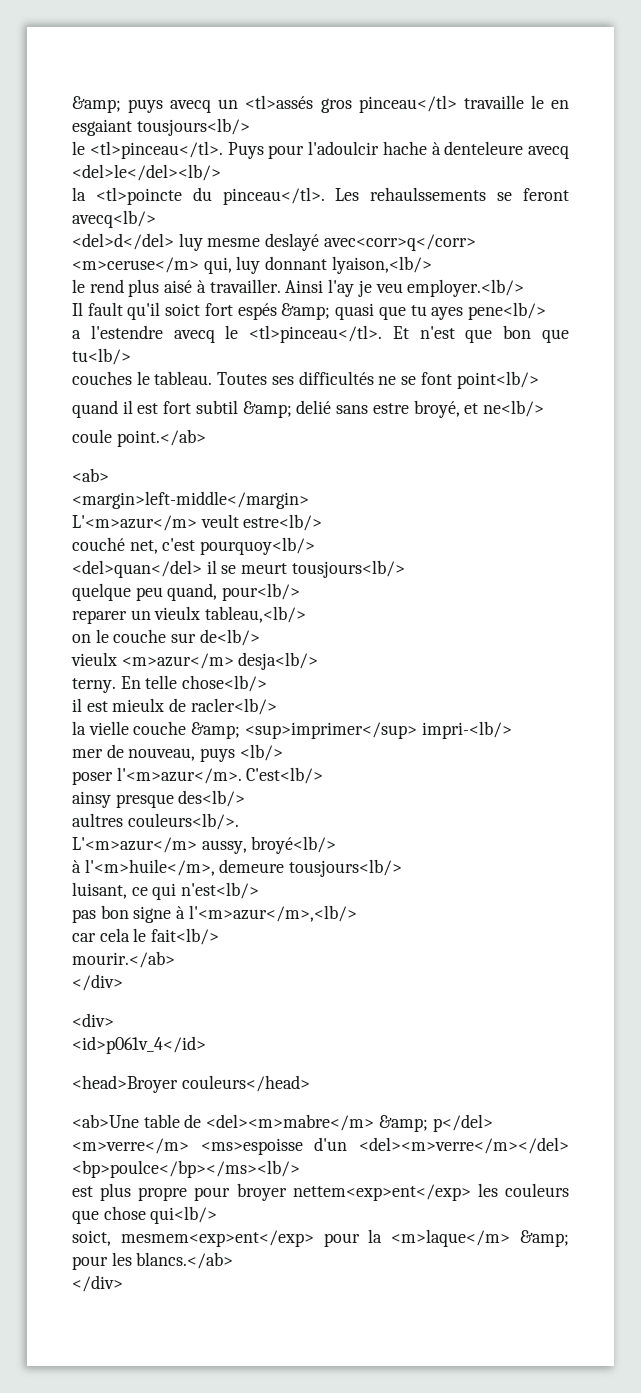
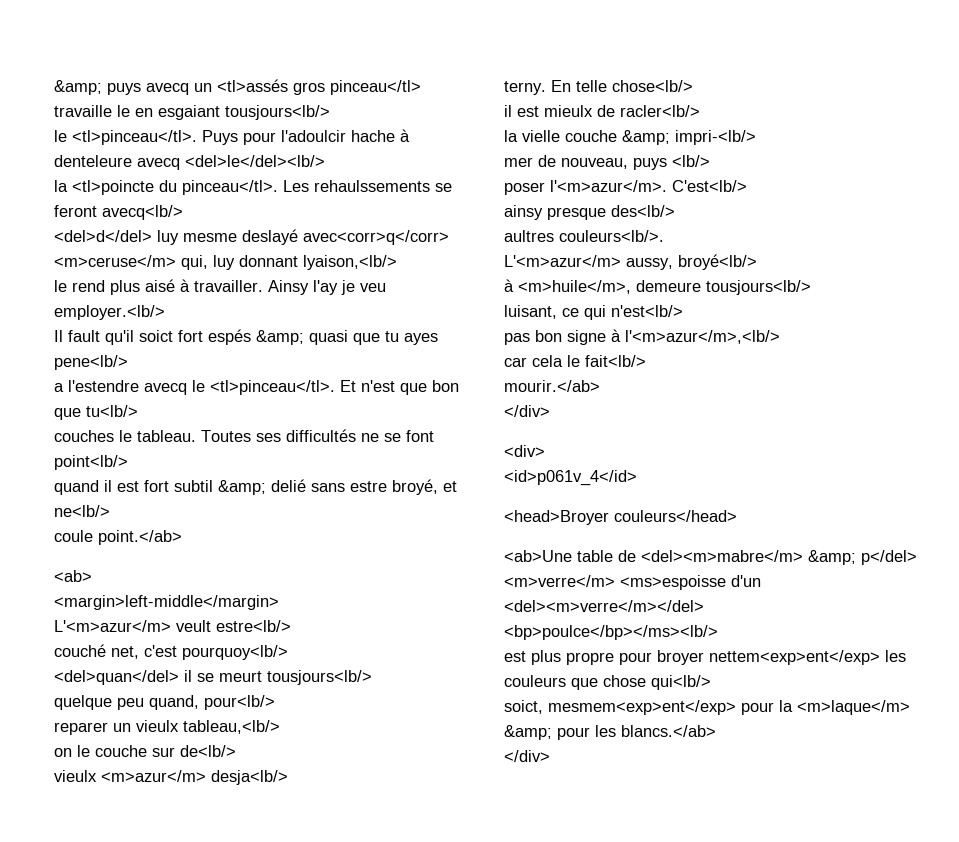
[285,280,324,293] Ainsi -> [268,280,309,295] Ainsy
[244,722,417,739] <sup>imprimer</sup> -> (670, 137) none
[84,859,215,876] l'<m>huile</m>, -> [518,280,631,294] <m>huile</m>,

